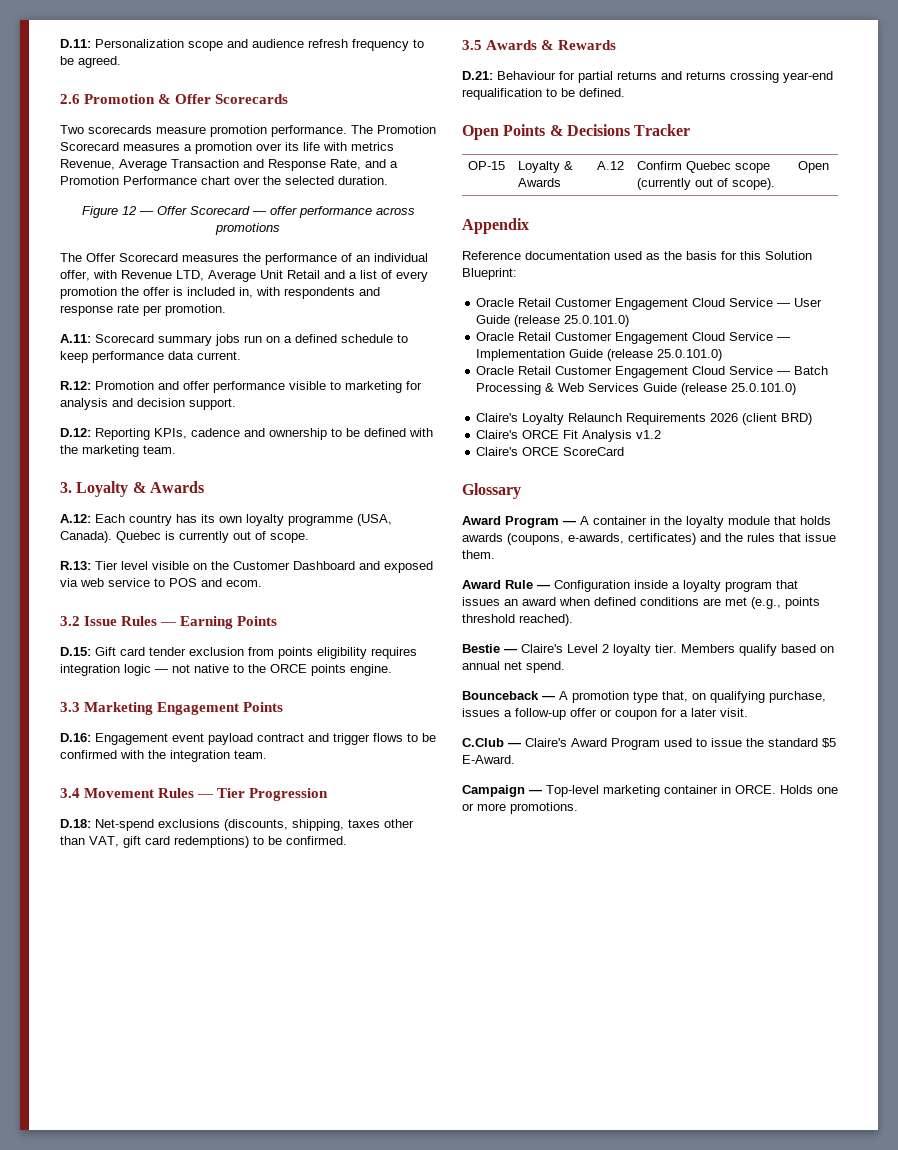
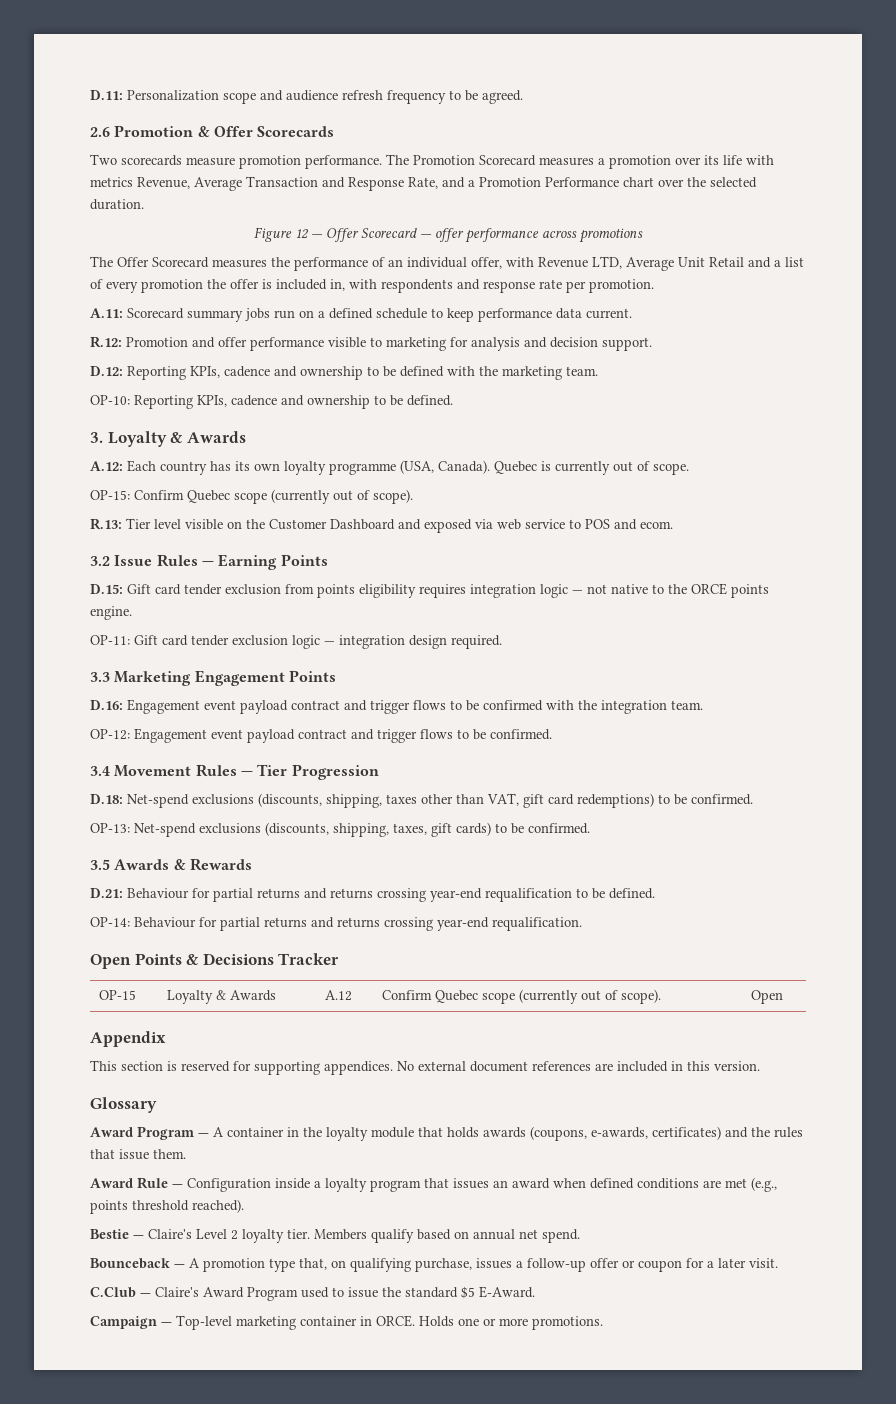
(176, 449) none -> [90,395,453,409] // OP-10: Reporting KPIs, cadence and ownership to be defined.
(309, 538) none -> [90,489,413,504] // OP-15: Confirm Quebec scope (currently out of scope).
(392, 670) none -> [90,635,502,649] // OP-11: Gift card tender exclusion logic — integration design required.
(267, 754) none -> [90,728,552,743] // OP-12: Engagement event payload contract and trigger flows to be confirmed.
(347, 840) none -> [90,822,590,837] // OP-13: Net-spend exclusions (discounts, shipping, taxes, gift cards) to be confirmed.
(625, 92) none -> [90,917,582,931] // OP-14: Behaviour for partial returns and returns crossing year-end requalification.
[462,251,812,260] [462,268,517,280] [476,298,823,310] [476,315,630,327] [476,332,791,344] [476,349,723,361] [476,366,829,378] [476,383,797,395] [476,413,813,425] [476,430,662,442] [476,447,625,456] Reference documentation used as the basis for this Solution Blueprint: // Oracle Retail Customer Engagement Cloud Service — User Guide (release 25.0.101.0) // Oracle Retail Customer Engagement Cloud Service — Implementation Guide (release 25.0.101.0) // Oracle Retail Customer Engagement Cloud Service — Batch Processing & Web Services Guide (release 25.0.101.0) // Claire's Loyalty Relaunch Requirements 2026 (client BRD) // Claire's ORCE Fit Analysis v1.2 // Claire's ORCE ScoreCard -> [90,1060,760,1075] This section is reserved for supporting appendices. No external document references are included in this version.

